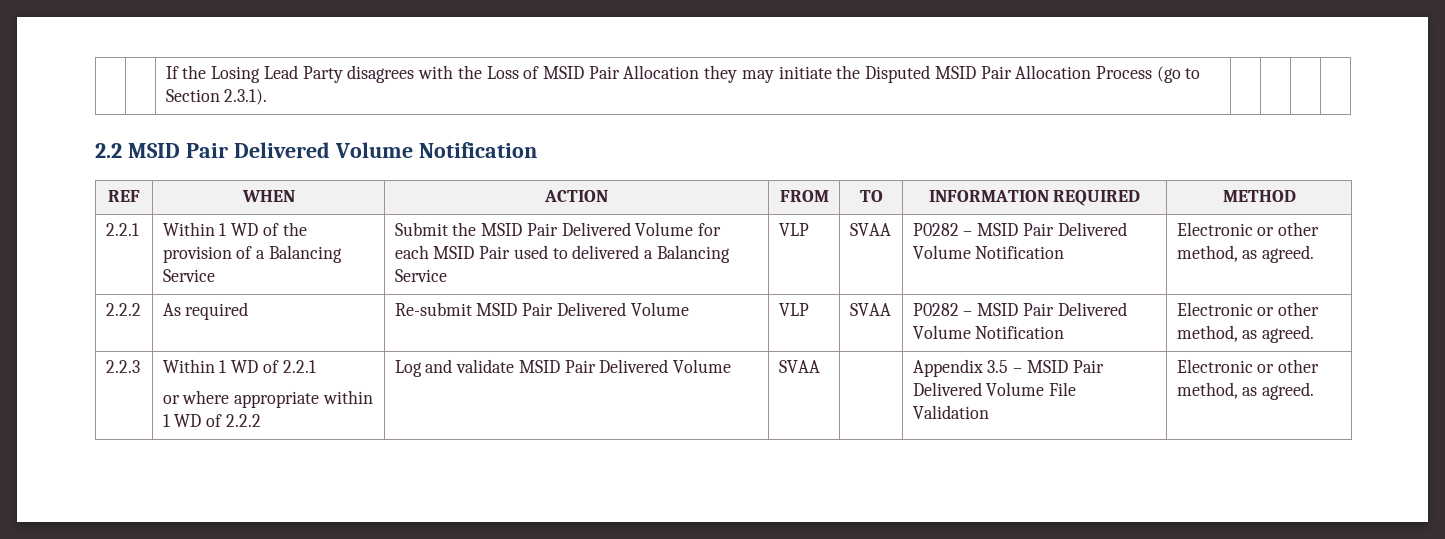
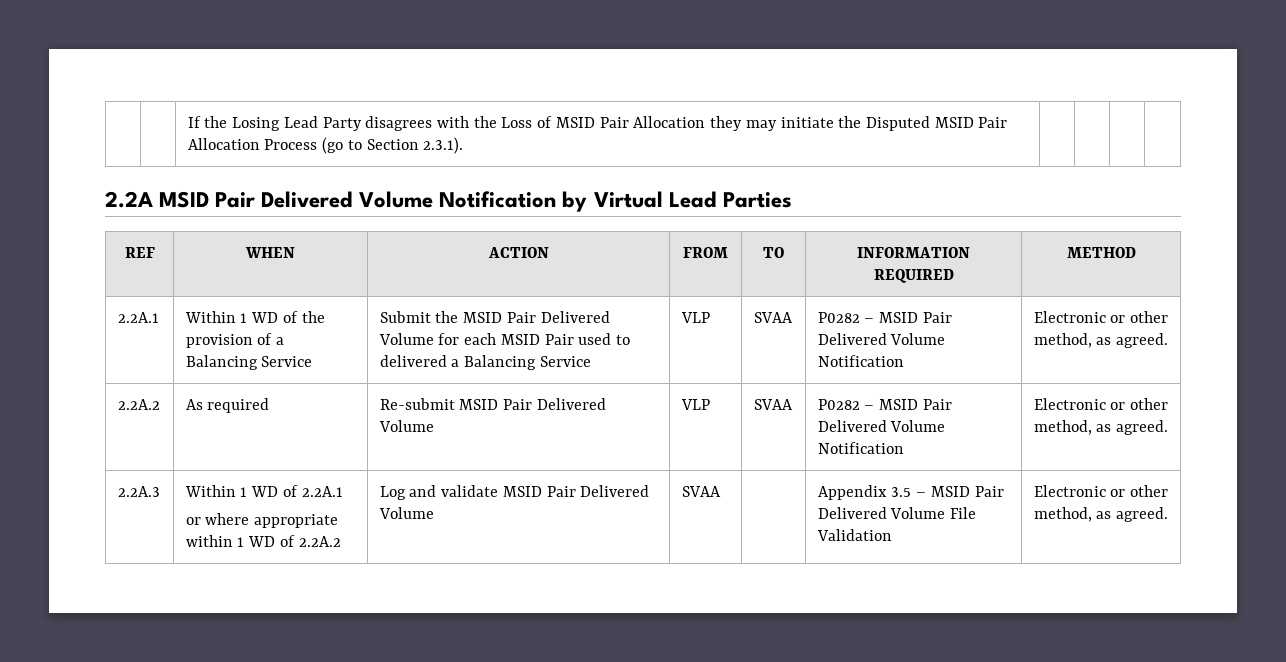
[95,142,537,158] 2.2 MSID Pair Delivered Volume Notification -> [105,191,792,212] 2.2A MSID Pair Delivered Volume Notification by Virtual Lead Parties
[105,223,139,236] 2.2.1 -> [117,312,159,323] 2.2A.1
[105,303,141,316] 2.2.2 -> [117,399,160,410] 2.2A.2
[105,360,140,373] [162,359,316,373] 2.2.3 | Within 1 WD of 2.2.1 -> [117,486,160,497] [184,485,343,497] 2.2A.3 | Within 1 WD of 2.2A.1
[225,414,261,427] 2.2.2 -> [298,536,341,547] 2.2A.2

